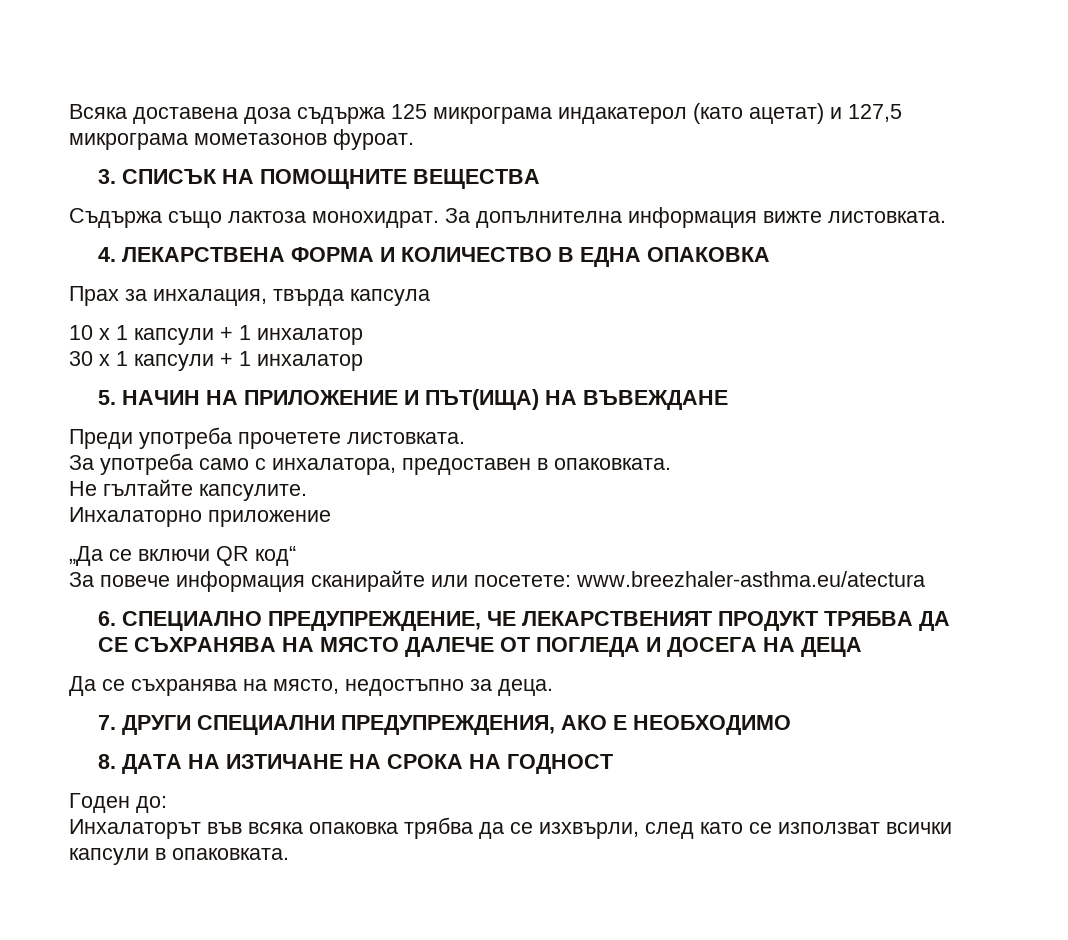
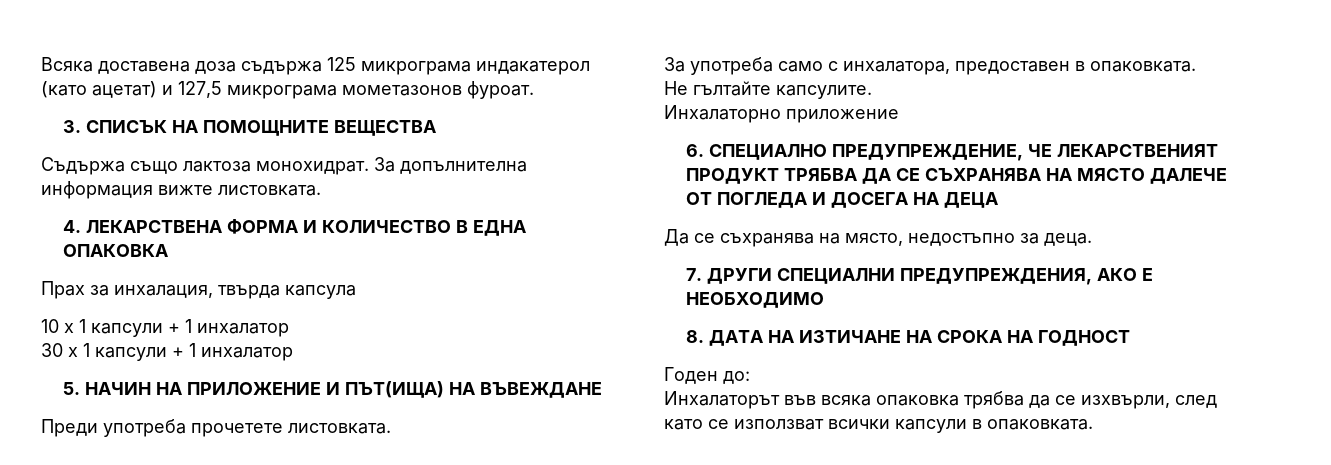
[69,546,296,566] [69,570,925,592] // „Да се включи QR код“ // За повече информация сканирайте или посетете: www.breezhaler-asthma.eu/atectura -> (899, 116) none

